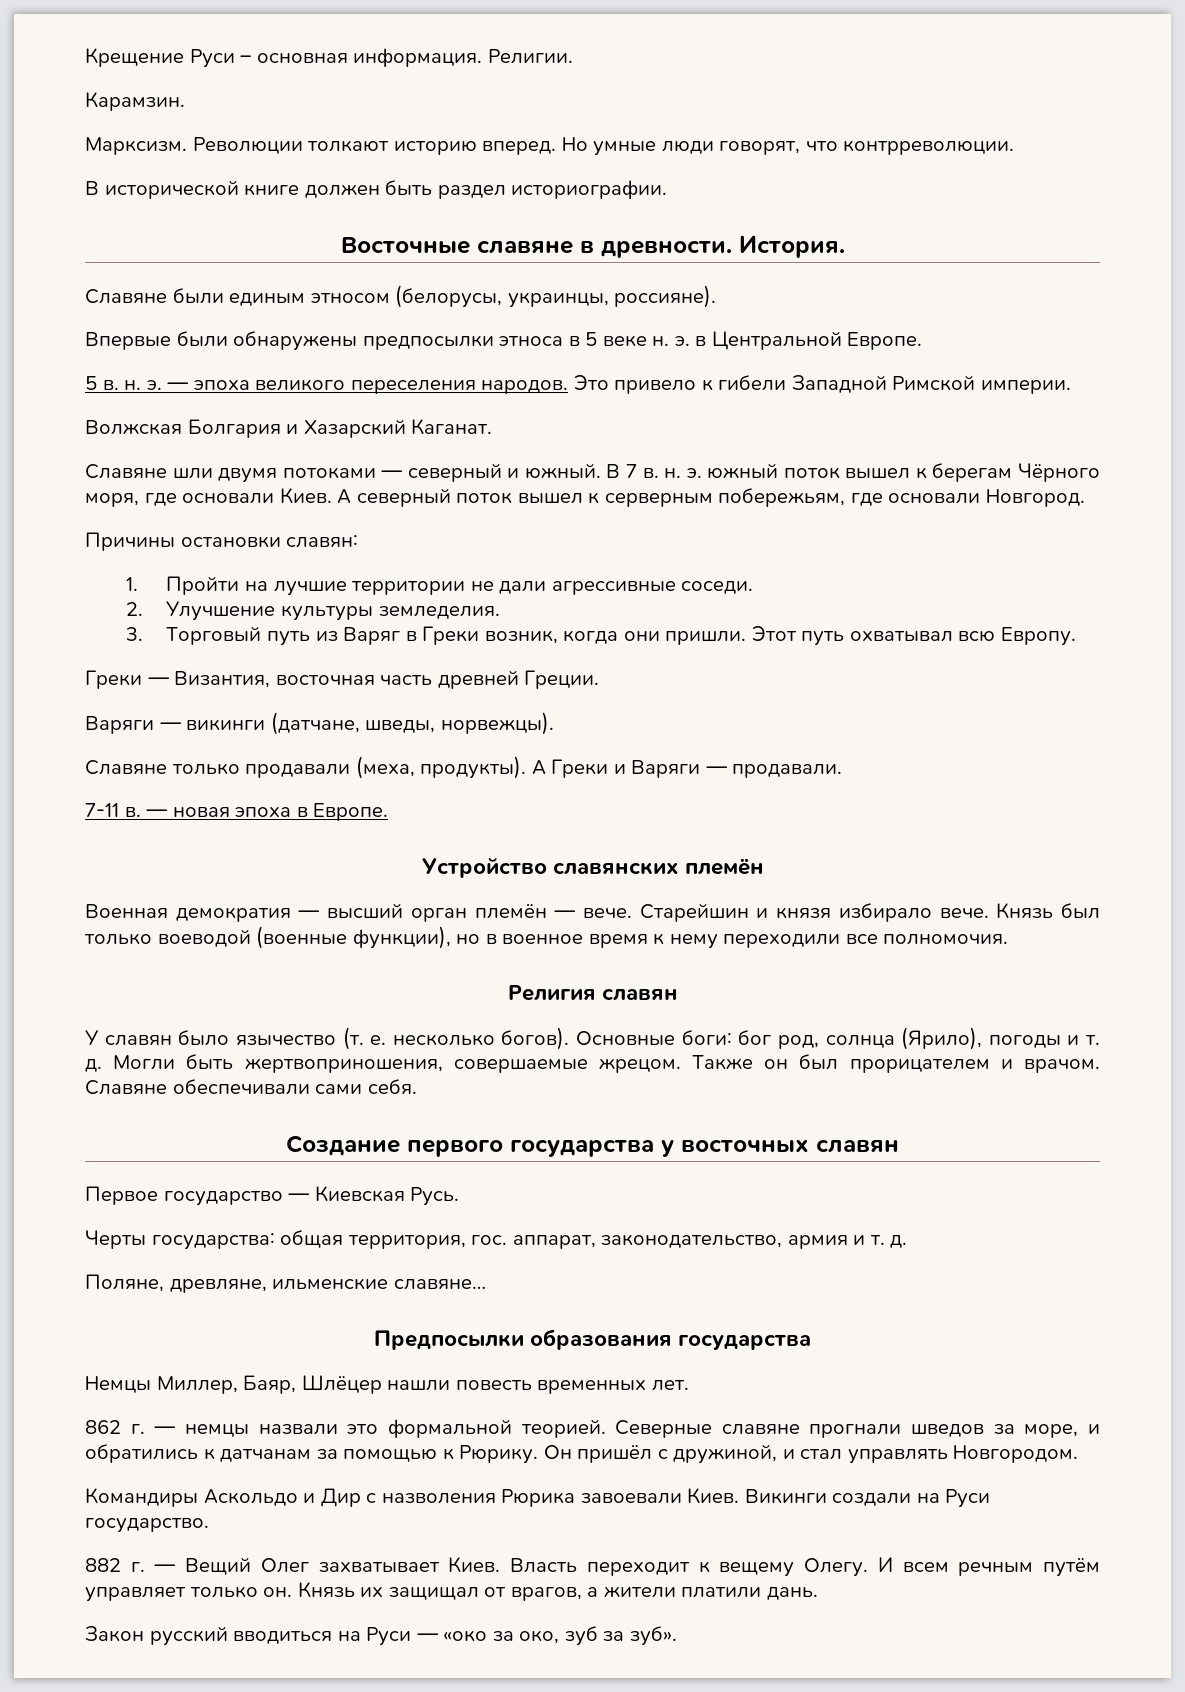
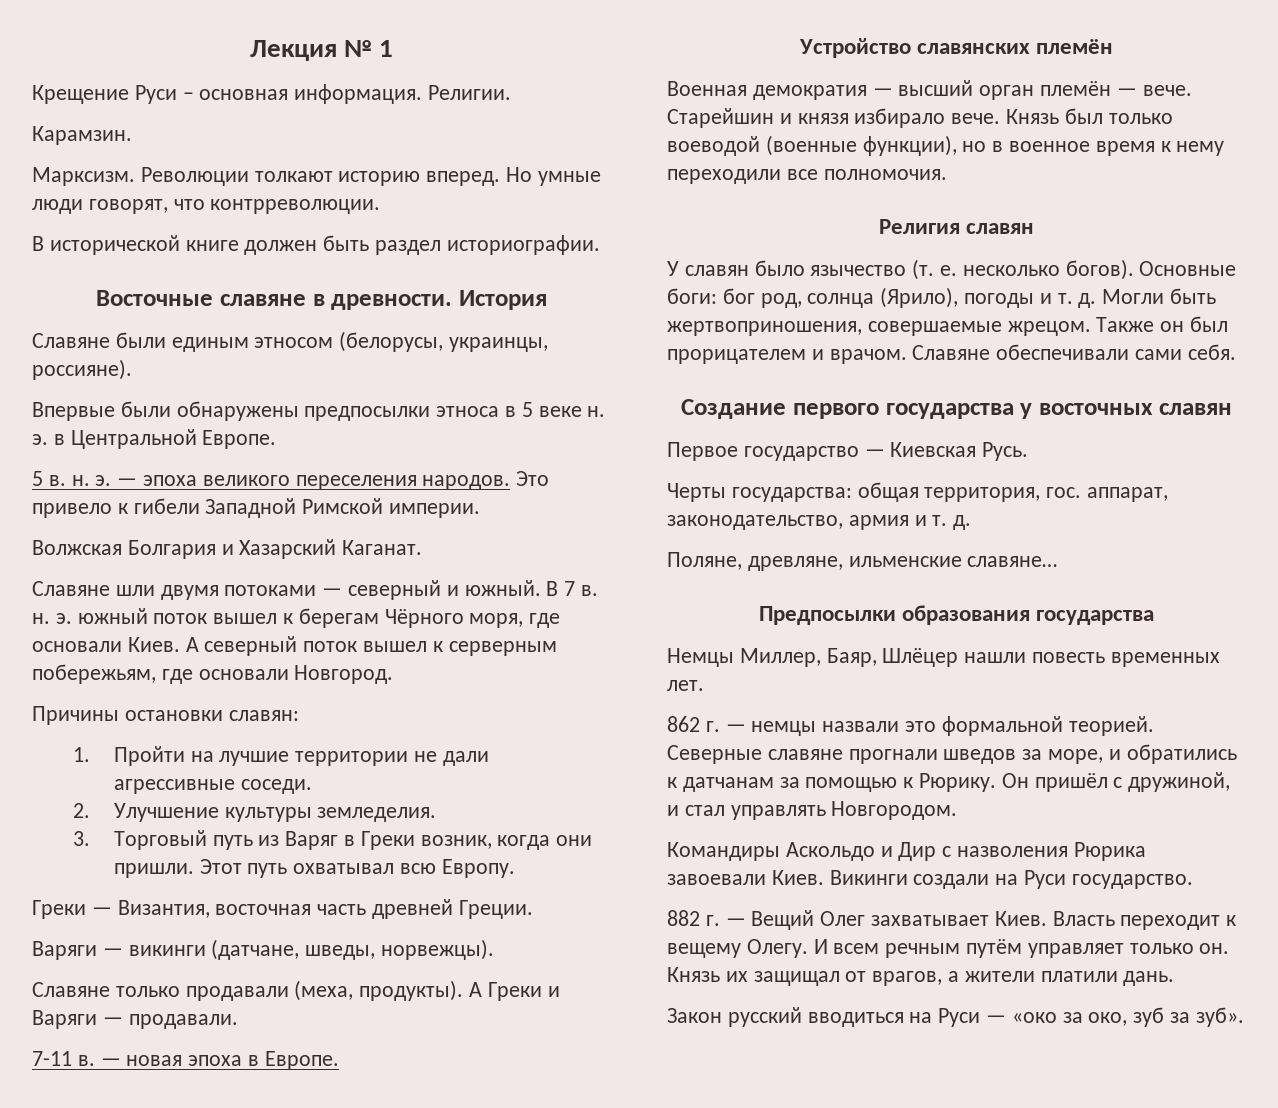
(85, 57) none -> [249,40,394,61] Лекция № 1 //
[738,235,845,258] История. -> [459,290,547,310] История

